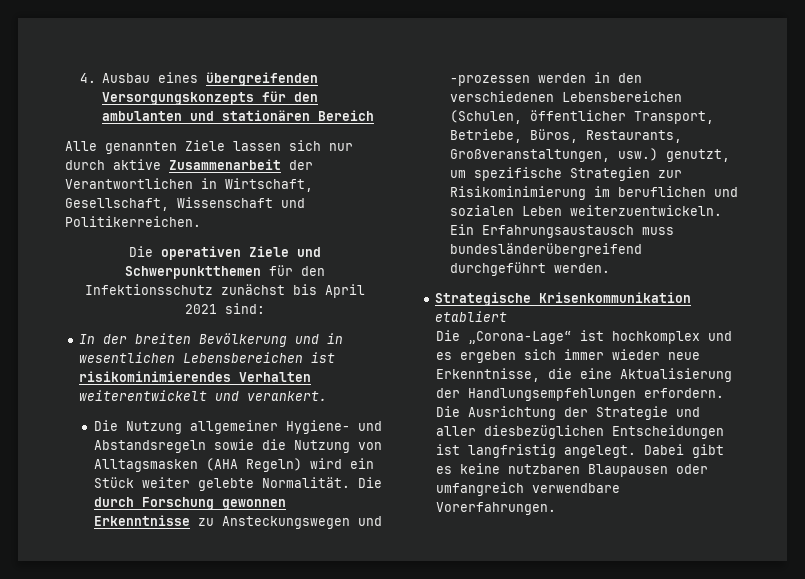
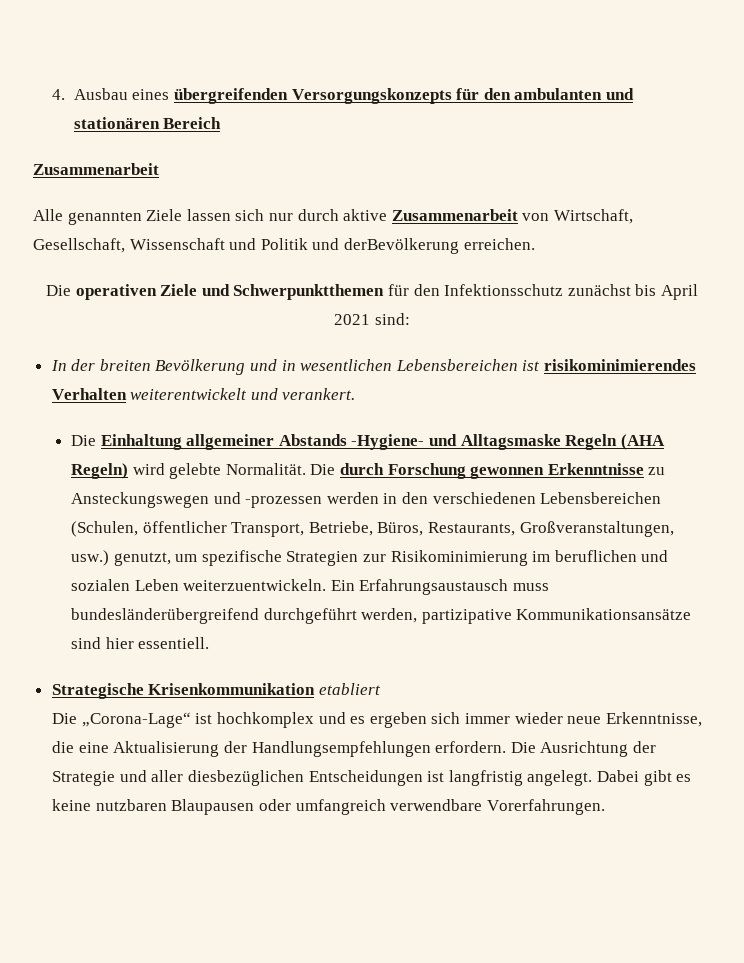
(375, 115) none -> [33,163,159,175] // Zusammenarbeit
[289,160,313,170] [65,178,217,189] der Verantwortlichen in -> [522,213,550,221] von
[65,216,201,227] Politikerreichen. -> [260,238,535,254] Politik und derBevölkerung erreichen.
[125,420,382,434] [93,439,382,453] [93,458,374,472] [93,477,190,488] Nutzung allgemeiner Hygiene- und Abstandsregeln sowie die Nutzung von Alltagsmasken (AHA Regeln) wird ein Stück weiter -> [100,434,665,450] [70,463,165,479] Einhaltung allgemeiner Abstands -Hygiene- und Alltagsmaske Regeln (AHA Regeln) wird
[553,263,610,273] werden. -> [361,608,692,624] [70,637,210,649] werden, partizipative Kommunikationsansätze sind hier essentiell.

